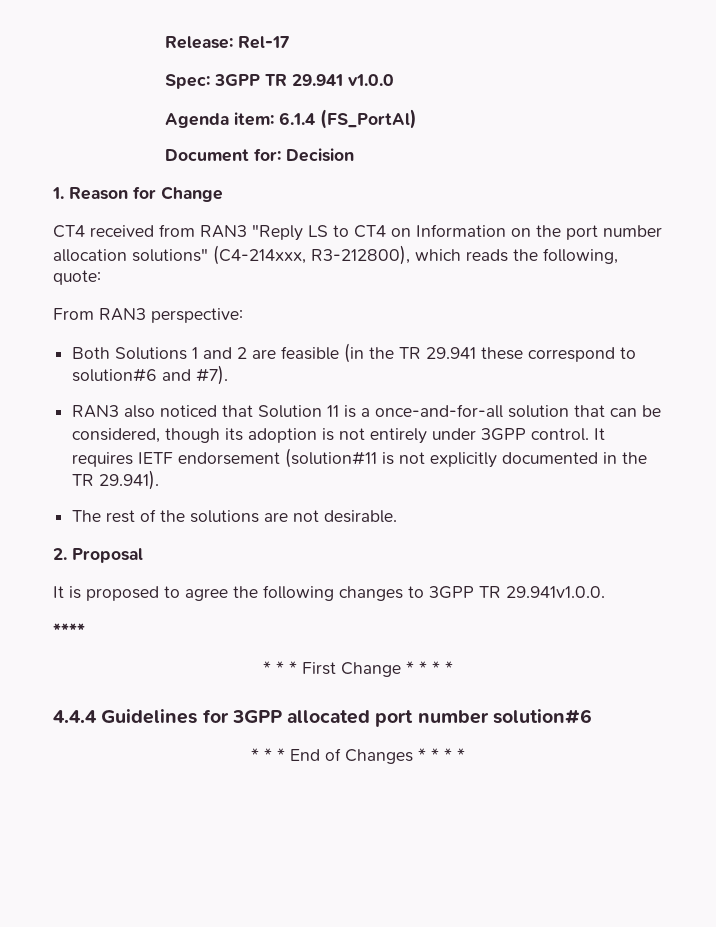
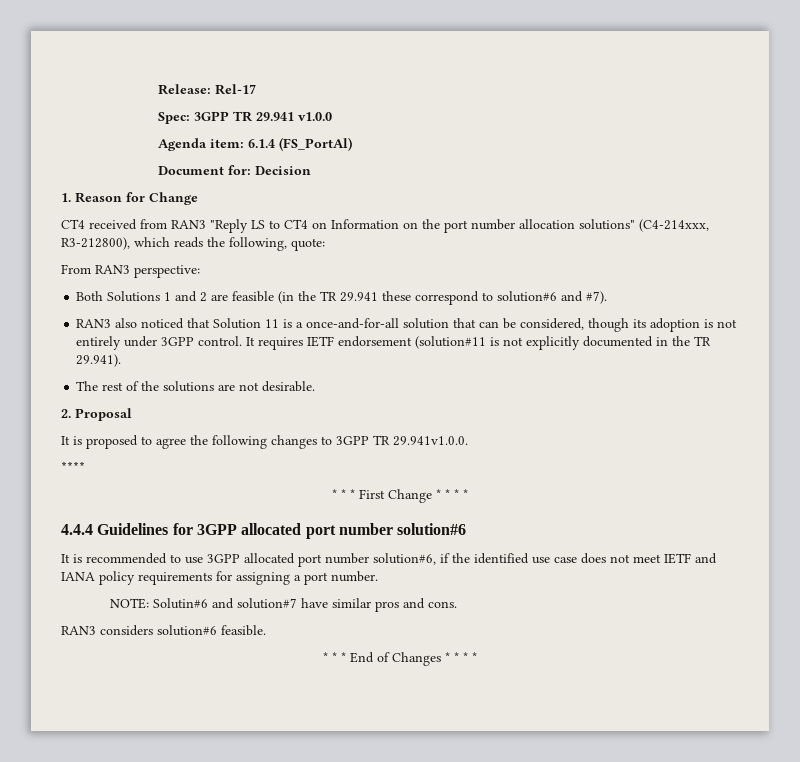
(592, 716) none -> [61,553,717,567] [61,571,378,585] [109,598,457,612] [61,625,266,636] // It is recommended to use 3GPP allocated port number solution#6, if the identified use case does not meet IETF and IANA policy requirements for assigning a port number. // NOTE: Solutin#6 and solution#7 have similar pros and cons. // RAN3 considers solution#6 feasible.

